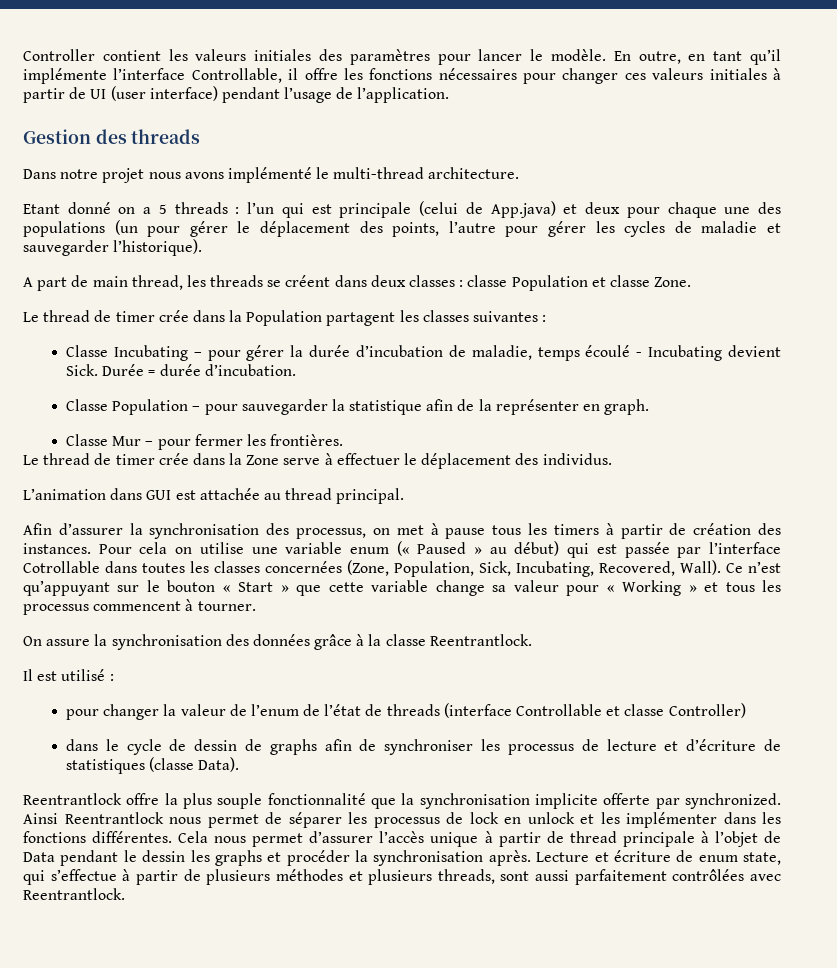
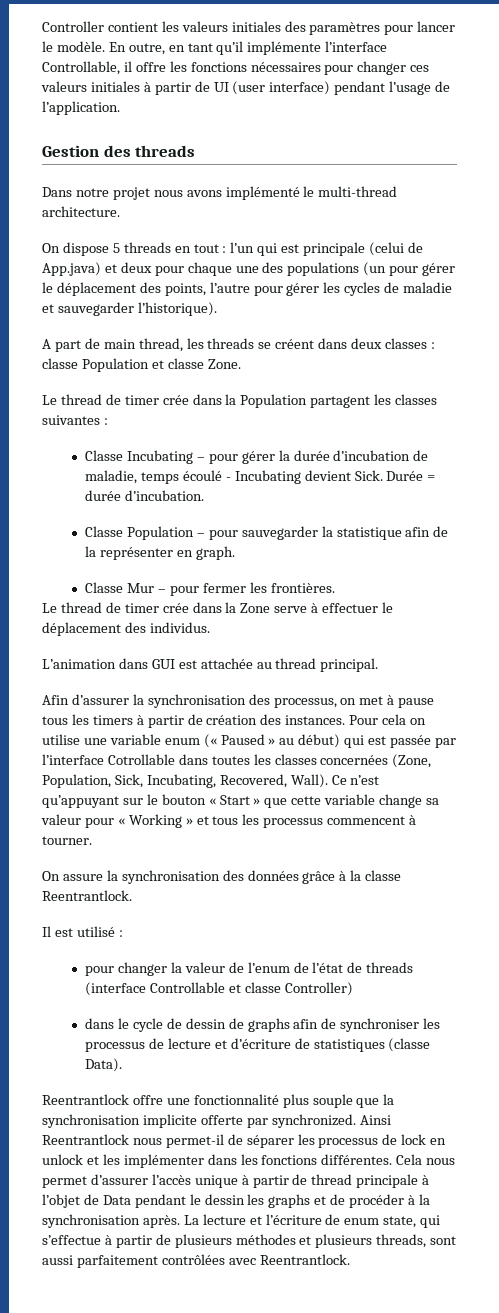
[23,202,228,214] Etant donné on a 5 threads -> [42,242,219,256] On dispose 5 threads en tout
[164,793,178,805] la -> [166,1094,279,1105] une fonctionnalité
[267,793,366,805] fonctionnalité -> (353, 1101) none
[207,814,259,828] permet -> [165,1134,224,1148] permet-il
[286,850,671,866] procéder la synchronisation après. Lecture et écriture -> [330,1194,430,1208] [42,1214,322,1228] de procéder à la synchronisation après. La lecture et l’écriture

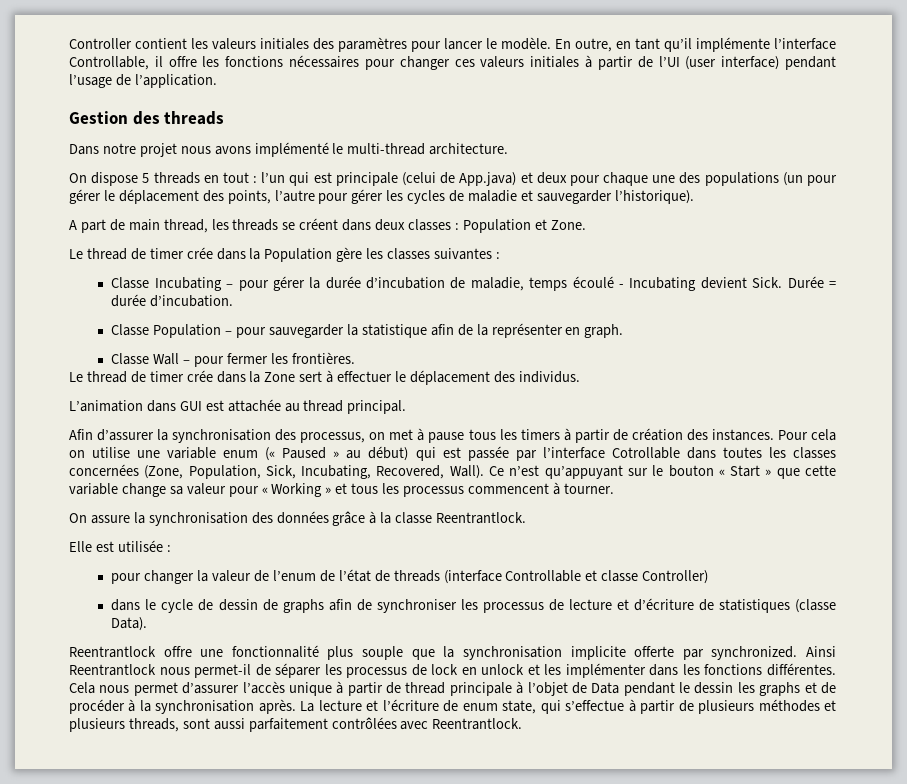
[213,82,229,92] UI -> [658,56,680,67] l’UI
[42,358,78,369] classe -> (459, 226) none
[167,358,204,369] classe -> (547, 224) none
[310,396,371,408] partagent -> [336,247,363,262] gère
[126,583,154,593] Mur -> [153,353,180,365] Wall
[274,606,308,613] serve -> [299,371,323,382] sert
[42,926,115,937] Il est utilisé -> [69,540,163,552] Elle est utilisée

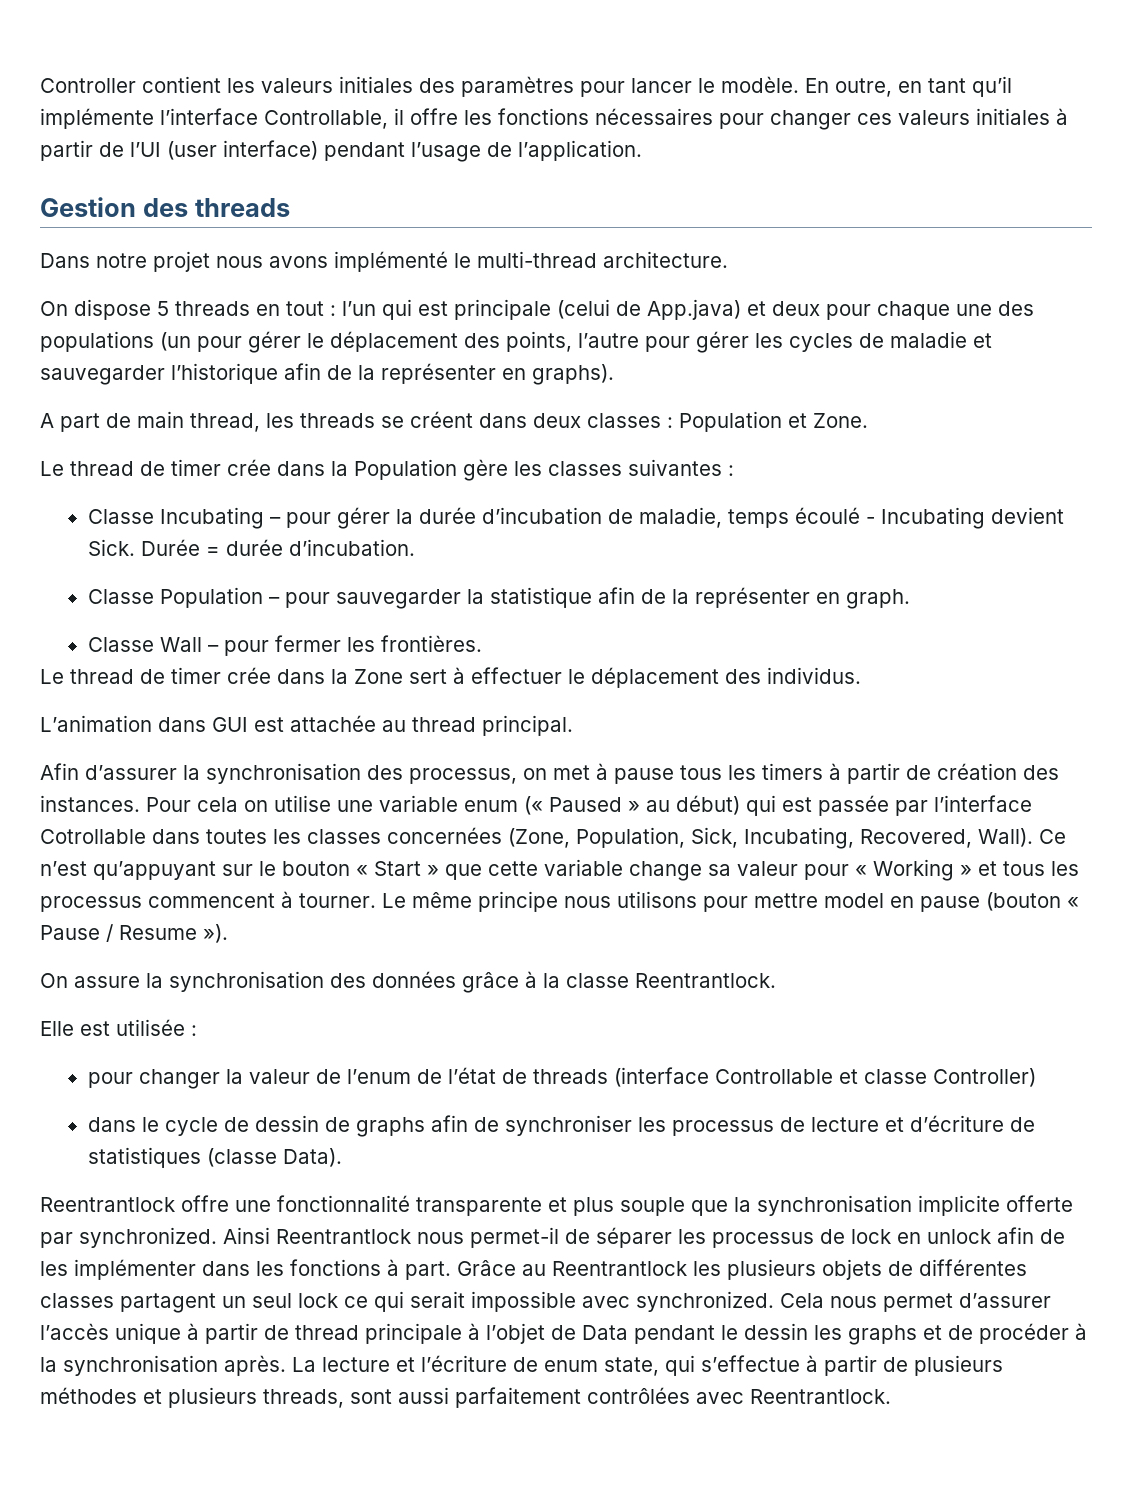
[614,190,694,204] l’historique). -> [171,363,614,385] l’historique afin de la représenter en graphs).
(614, 488) none -> [382,891,1079,912] [40,924,228,943] Le même principe nous utilisons pour mettre model en pause (bouton « Pause / Resume »).
(319, 651) none -> [416,1197,567,1216] transparente et
[527,664,540,675] et -> [997,1227,1065,1244] afin de
[766,663,836,676] différentes. -> [387,1259,1027,1280] [40,1291,774,1313] à part. Grâce au Reentrantlock les plusieurs objets de différentes classes partagent un seul lock ce qui serait impossible avec synchronized.

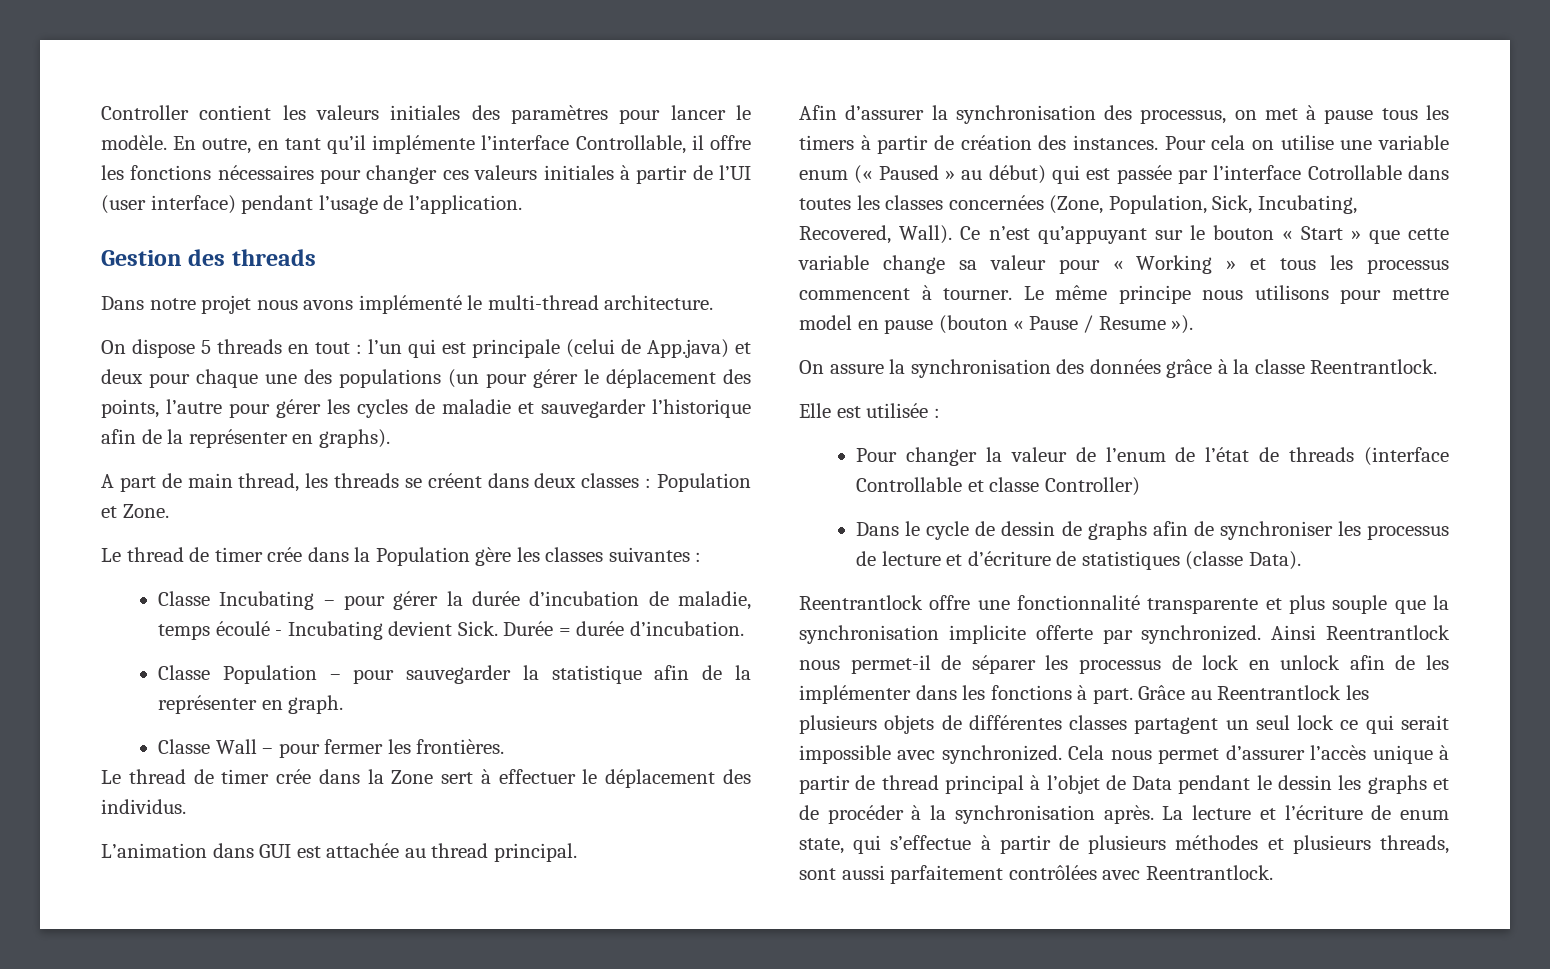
[87,1072,133,1088] pour -> [856,448,898,462] Pour
[87,1117,136,1132] dans -> [856,522,900,536] Dans
[365,1323,462,1344] principale -> [944,775,1024,794] principal

